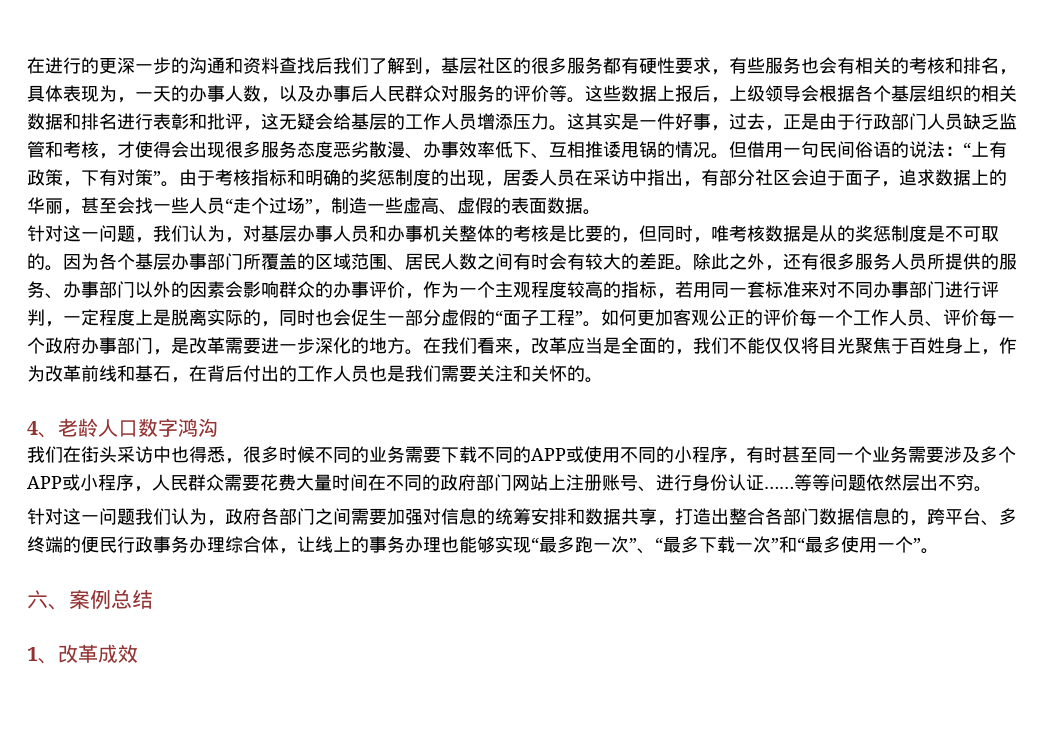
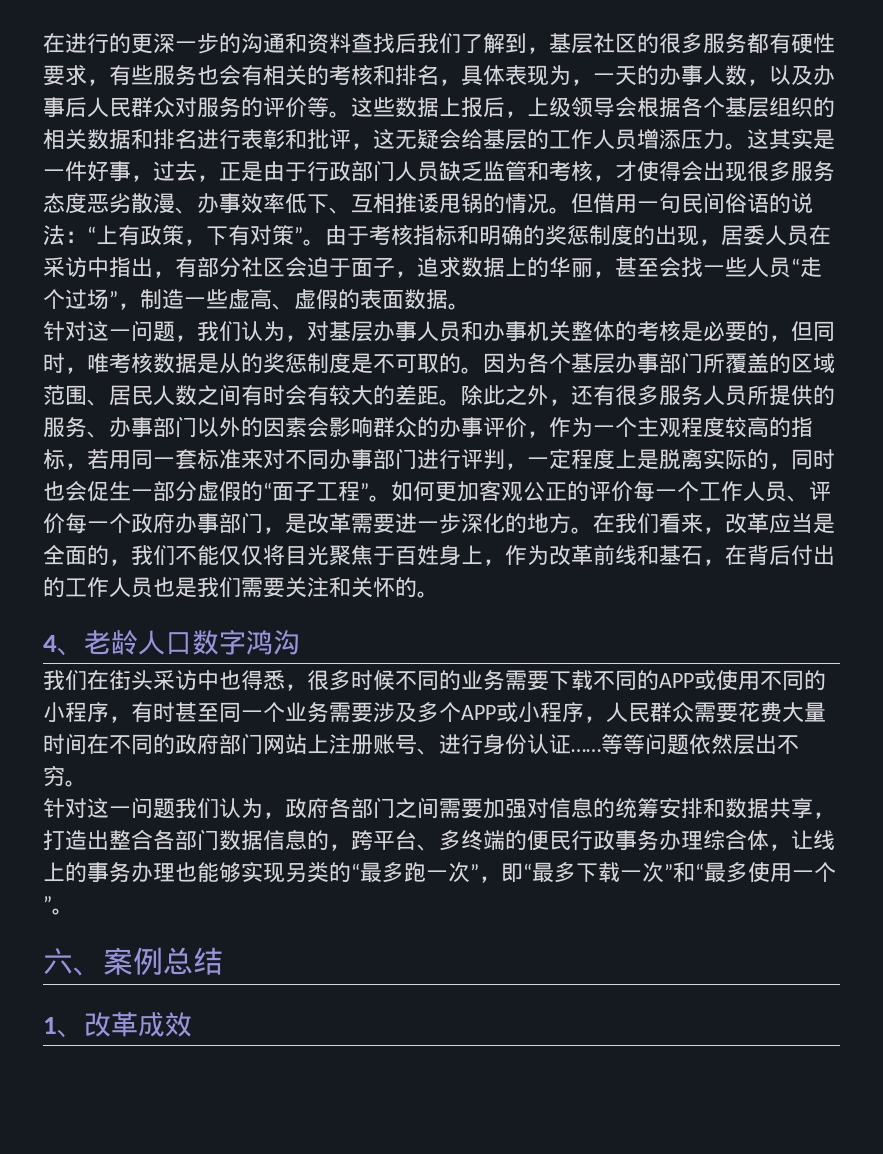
[567,225,585,242] 比 -> [703,321,725,341] 必
(531, 545) none -> [285,862,351,883] 另类的
[637,548,655,554] 、 -> [479,863,523,883] ，即

